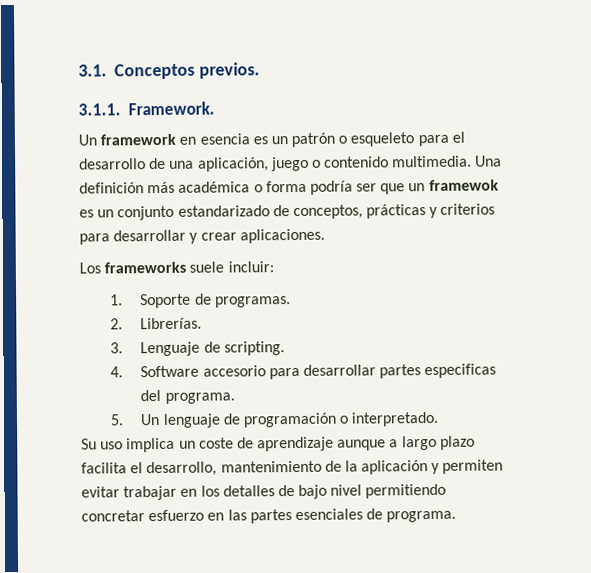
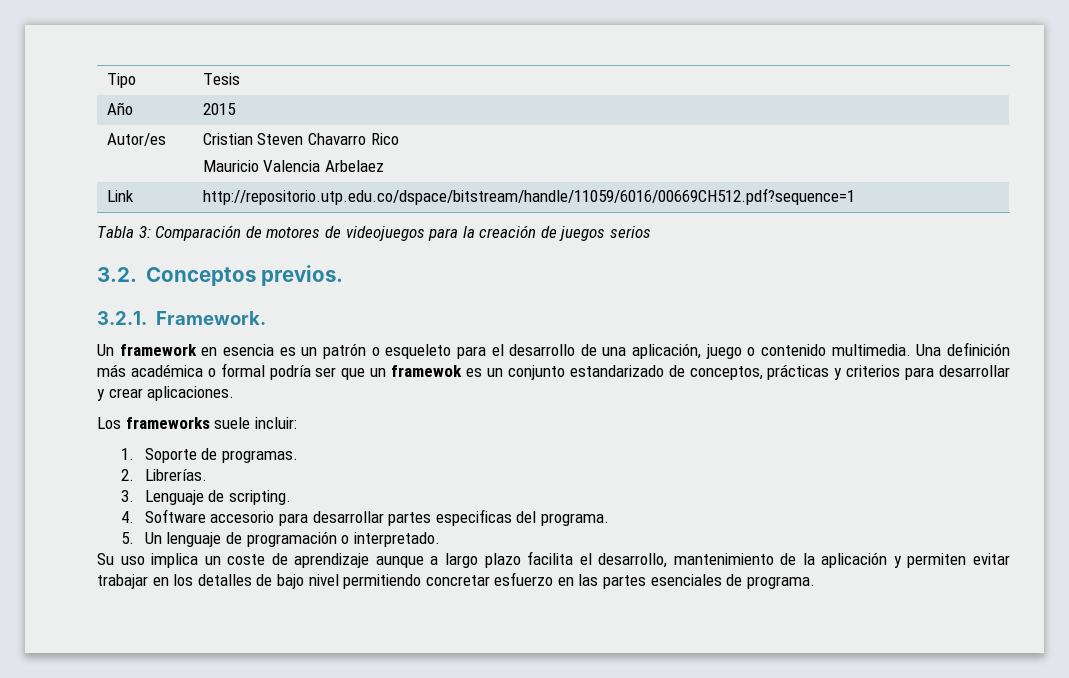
[78,64,107,77] 3.1. -> [106,73,136,88] [202,73,240,85] [106,102,133,115] [202,103,236,115] [106,133,166,146] [202,133,399,145] [202,160,384,172] [106,190,134,202] [202,188,855,205] [97,225,652,241] [97,267,137,282] Tipo | Tesis // Año | 2015 // Autor/es | Cristian Steven Chavarro Rico // Mauricio Valencia Arbelaez // Link | http://repositorio.utp.edu.co/dspace/bitstream/handle/11059/6016/00669CH512.pdf?sequence=1 // Tabla 3: Comparación de motores de videojuegos para la creación de juegos serios // 3.2.
[78,103,121,116] 3.1.1. -> [97,311,147,325] 3.2.1.
[265,180,307,193] forma -> [220,363,265,377] formal

